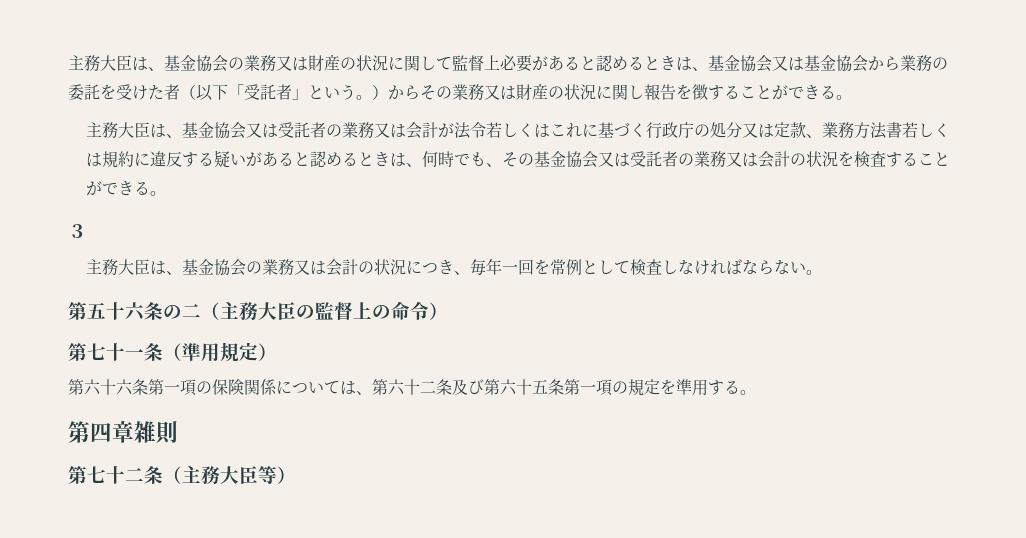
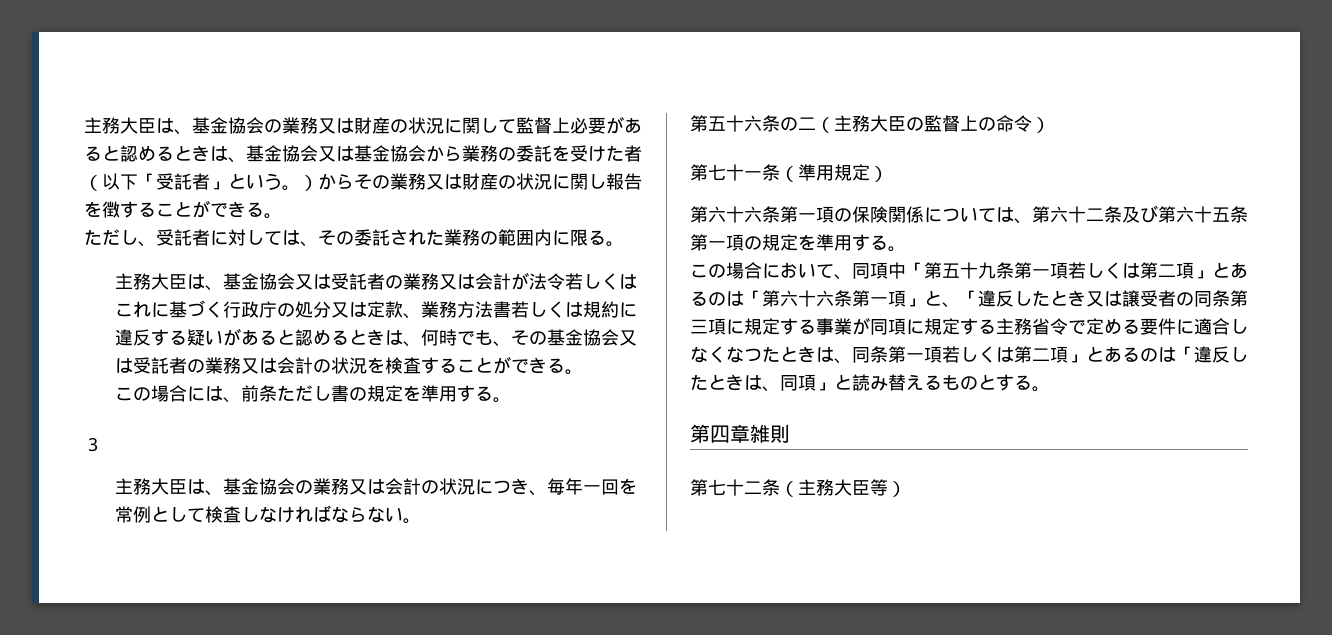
(852, 97) none -> [84,229,624,247] // ただし、受託者に対しては、その委託された業務の範囲内に限る。
(166, 193) none -> [115,385,512,403] // この場合には、前条ただし書の規定を準用する。
(756, 392) none -> [690,262,1248,280] [690,290,1248,308] [690,317,1248,335] [690,346,1248,364] [690,374,1050,392] // この場合において、同項中「第五十九条第一項若しくは第二項」とあるのは「第六十六条第一項」と、「違反したとき又は譲受者の同条第三項に規定する事業が同項に規定する主務省令で定める要件に適合しなくなつたときは、同条第一項若しくは第二項」とあるのは「違反したときは、同項」と読み替えるものとする。

